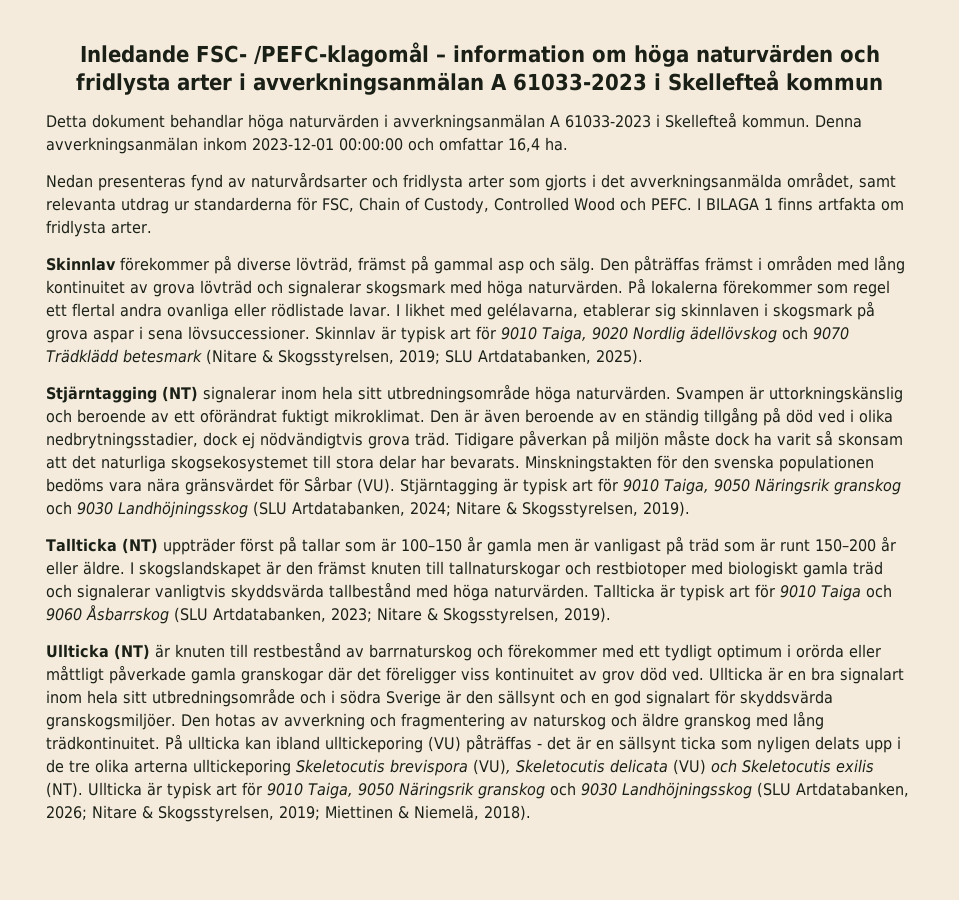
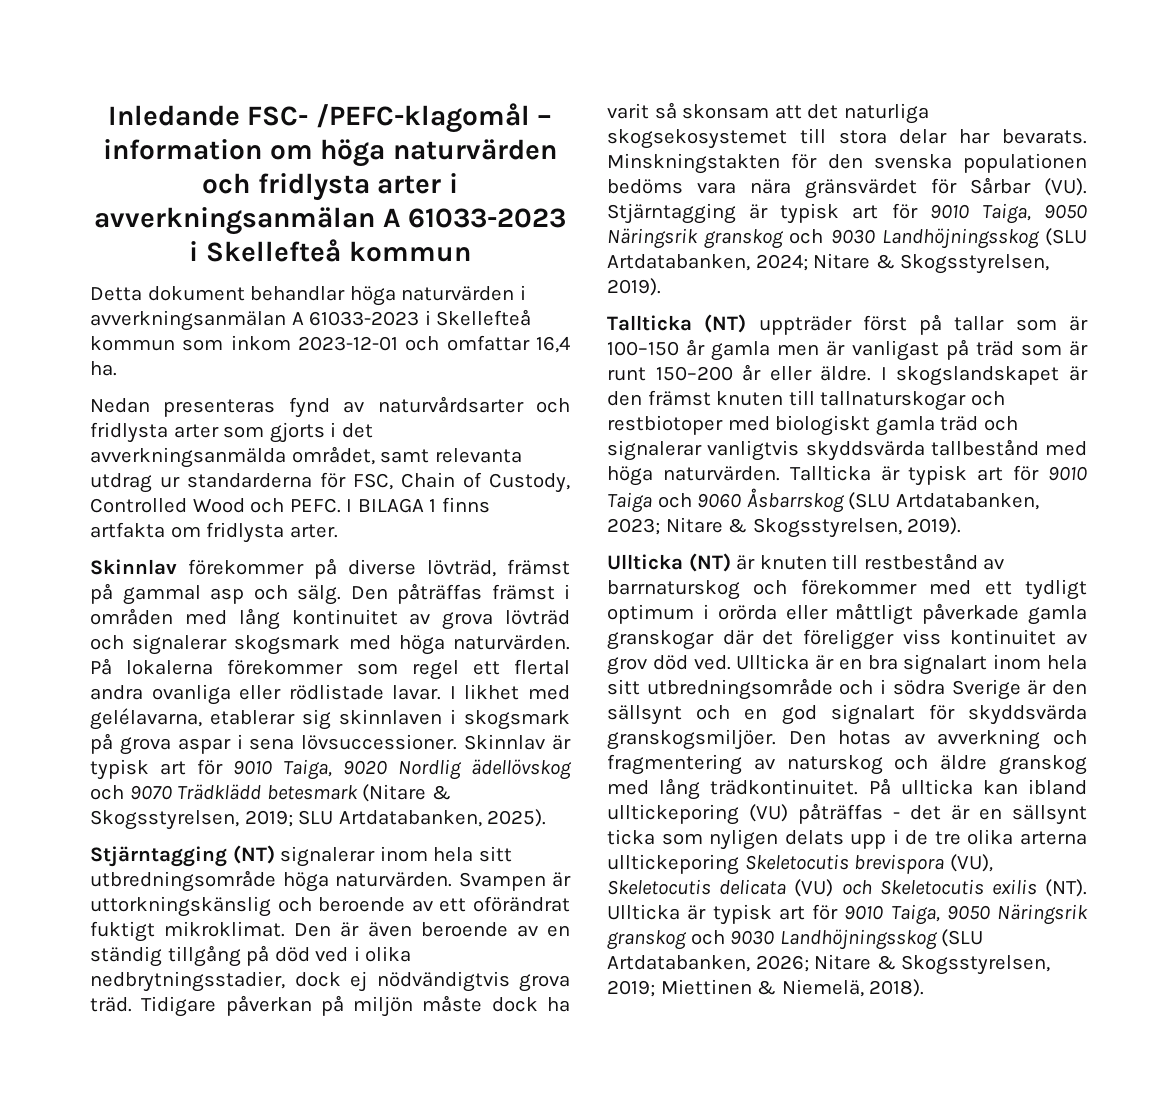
[742,114,862,128] [46,137,198,154] kommun. Denna avverkningsanmälan -> [90,336,224,351] kommun som
[339,138,403,151] 00:00:00 -> (398, 343) none

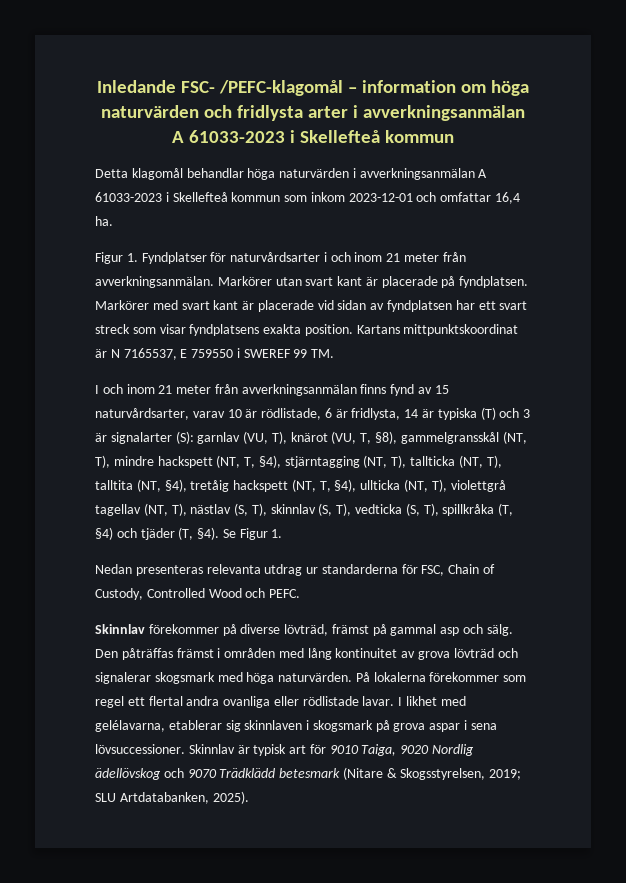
[147,286,245,301] dokument -> [131,168,183,180] klagomål
[90,396,570,418] [90,422,373,443] [90,446,430,468] Nedan presenteras fynd av naturvårdsarter och fridlysta arter som gjorts i det avverkningsanmälda området, samt -> [95,252,466,264] [95,276,529,288] [95,300,528,312] [95,324,519,336] [95,348,335,360] [95,384,449,396] [95,407,531,420] [95,431,527,444] [95,455,502,468] [95,479,506,492] [95,503,514,516] [95,527,283,540] [95,564,203,576] Figur 1. Fyndplatser för naturvårdsarter i och inom 21 meter från avverkningsanmälan. Markörer utan svart kant är placerade på fyndplatsen. Markörer med svart kant är placerade vid sidan av fyndplatsen har ett svart streck som visar fyndplatsens exakta position. Kartans mittpunktskoordinat är N 7165537, E 759550 i SWEREF 99 TM. // I och inom 21 meter från avverkningsanmälan finns fynd av 15 naturvårdsarter, varav 10 är rödlistade, 6 är fridlysta, 14 är typiska (T) och 3 är signalarter (S): garnlav (VU, T), knärot (VU, T, §8), gammelgransskål (NT, T), mindre hackspett (NT, T, §4), stjärntagging (NT, T), tallticka (NT, T), talltita (NT, §4), tretåig hackspett (NT, T, §4), ullticka (NT, T), violettgrå tagellav (NT, T), nästlav (S, T), skinnlav (S, T), vedticka (S, T), spillkråka (T, §4) och tjäder (T, §4). Se Figur 1. // Nedan presenteras
[346,497,490,513] [90,522,338,543] I BILAGA 1 finns artfakta om fridlysta arter. -> (301, 593) none
[90,845,512,867] [90,870,571,892] [90,896,570,917] [90,921,571,942] [90,945,412,967] [90,971,570,992] [90,995,570,1017] [607,102,929,124] [607,128,1087,149] [607,153,1087,174] [607,177,1087,199] [607,203,1088,224] [607,228,1087,249] [607,253,1050,274] [607,278,661,296] [607,314,1088,335] [607,339,1088,361] [607,364,1088,386] [607,390,1005,411] [607,415,1018,436] [607,439,1087,461] [607,465,1088,486] [607,488,1039,513] [607,517,962,538] [607,553,1005,572] [607,579,1087,600] [607,603,1087,625] [607,629,1087,650] [607,654,1087,675] [607,678,1087,700] [607,704,1087,725] [607,729,1087,750] [607,754,1087,775] [607,778,1087,800] [607,803,1087,825] [607,829,1087,850] [607,854,993,875] [607,879,1087,897] [607,904,1088,925] [607,929,984,950] [607,954,1051,975] [607,979,925,997] // Stjärntagging (NT) signalerar inom hela sitt utbredningsområde höga naturvärden. Svampen är uttorkningskänslig och beroende av ett oförändrat fuktigt mikroklimat. Den är även beroende av en ständig tillgång på död ved i olika nedbrytningsstadier, dock ej nödvändigtvis grova träd. Tidigare påverkan på miljön måste dock ha varit så skonsam att det naturliga skogsekosystemet till stora delar har bevarats. Minskningstakten för den svenska populationen bedöms vara nära gränsvärdet för Sårbar (VU). Stjärntagging är typisk art för 9010 Taiga, 9050 Näringsrik granskog och 9030 Landhöjningsskog (SLU Artdatabanken, 2024; Nitare & Skogsstyrelsen, 2019). // Tallticka (NT) uppträder först på tallar som är 100–150 år gamla men är vanligast på träd som är runt 150–200 år eller äldre. I skogslandskapet är den främst knuten till tallnaturskogar och restbiotoper med biologiskt gamla träd och signalerar vanligtvis skyddsvärda tallbestånd med höga naturvärden. Tallticka är typisk art för 9010 Taiga och 9060 Åsbarrskog (SLU Artdatabanken, 2023; Nitare & Skogsstyrelsen, 2019). // Ullticka (NT) är knuten till restbestånd av barrnaturskog och förekommer med ett tydligt optimum i orörda eller måttligt påverkade gamla granskogar där det föreligger viss kontinuitet av grov död ved. Ullticka är en bra signalart inom hela sitt utbredningsområde och i södra Sverige är den sällsynt och en god signalart för skyddsvärda granskogsmiljöer. Den hotas av avverkning och fragmentering av naturskog och äldre granskog med lång trädkontinuitet. På ullticka kan ibland ulltickeporing (VU) påträffas - det är en sällsynt ticka som nyligen delats upp i de tre olika arterna ulltickeporing Skeletocutis brevispora (VU), Skeletocutis delicata (VU) och Skeletocutis exilis (NT). Ullticka är typisk art för 9010 Taiga, 9050 Näringsrik granskog och 9030 Landhöjningsskog (SLU Artdatabanken, 2026; Nitare & Skogsstyrelsen, 2019; Miettinen & Niemelä, 2018). -> (249, 797) none

